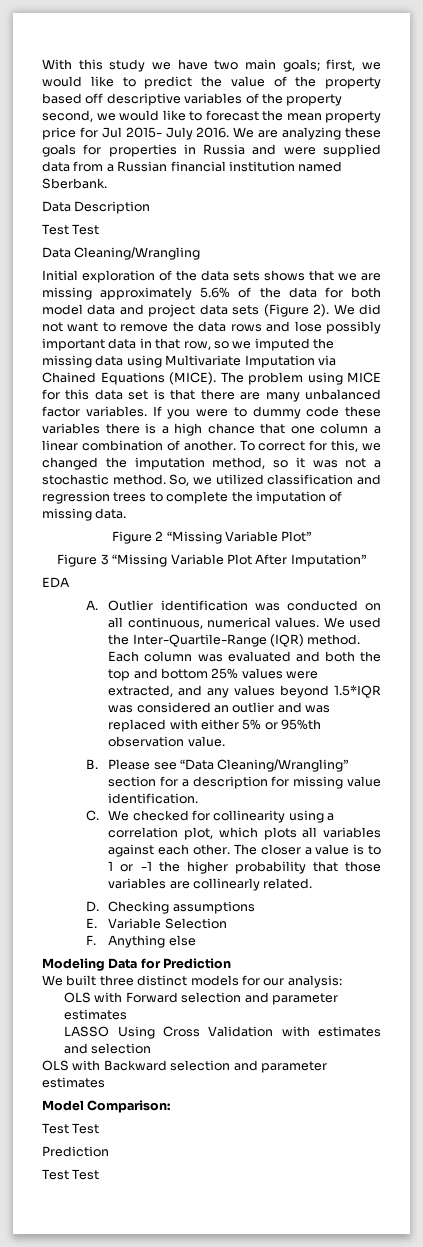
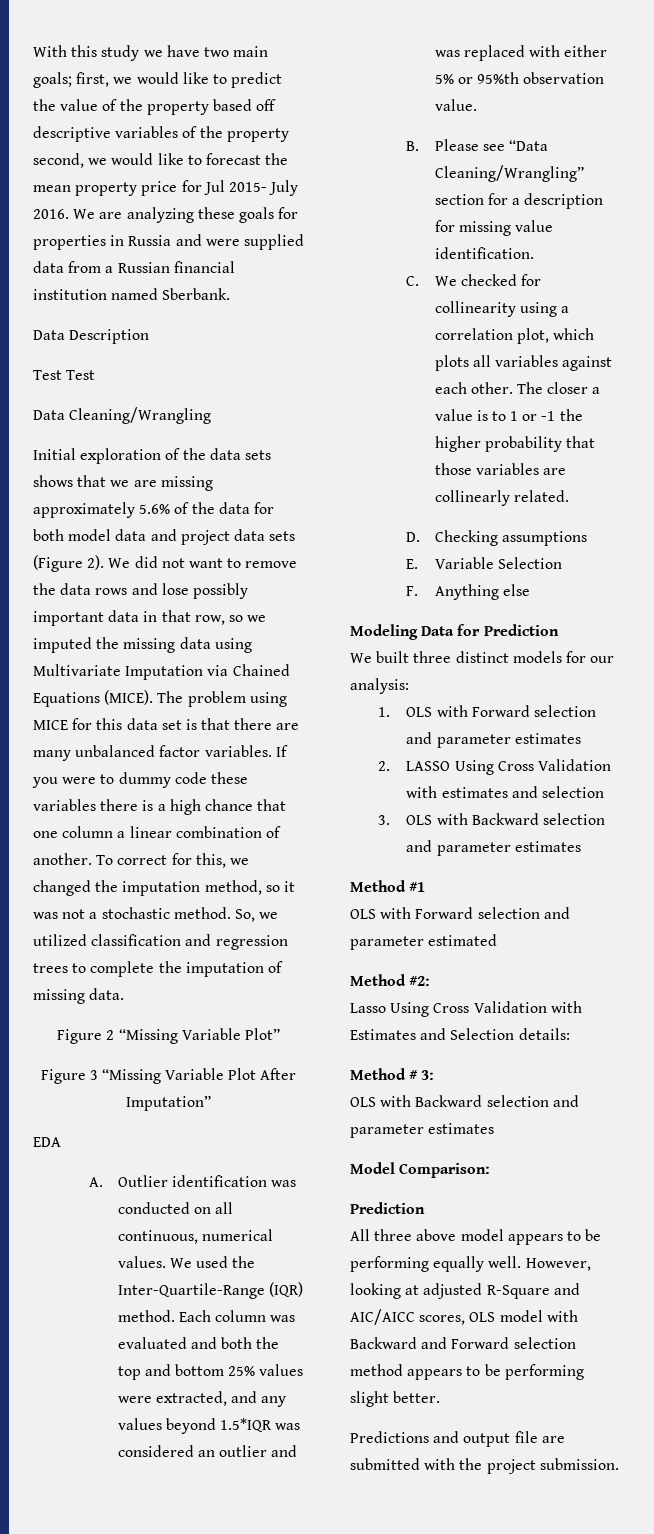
(342, 981) none -> [378,707,391,717] 1.
(128, 1014) none -> [378,761,391,771] 2.
(152, 1048) none -> [378,813,605,825] [406,840,581,856] [350,880,426,892] [350,907,570,919] [350,934,498,950] [350,974,431,986] [350,1001,582,1017] [350,1028,570,1040] [350,1068,435,1080] // 3. OLS with Backward selection and parameter estimates // Method #1 // OLS with Forward selection and parameter estimated // Method #2: // Lasso Using Cross Validation with Estimates and Selection details: // Method # 3:
[42,1123,100,1134] [42,1146,109,1157] [42,1169,100,1180] // Test Test // Prediction // Test Test -> [350,1202,425,1214] [350,1229,602,1245] [350,1256,591,1272] [350,1283,580,1299] [350,1309,578,1325] [350,1337,576,1349] [350,1364,584,1380] [350,1391,441,1407] [350,1431,565,1447] [350,1458,619,1474] // Prediction // All three above model appears to be performing equally well. However, looking at adjusted R-Square and AIC/AICC scores, OLS model with Backward and Forward selection method appears to be performing slight better. // Predictions and output file are submitted with the project submission.

